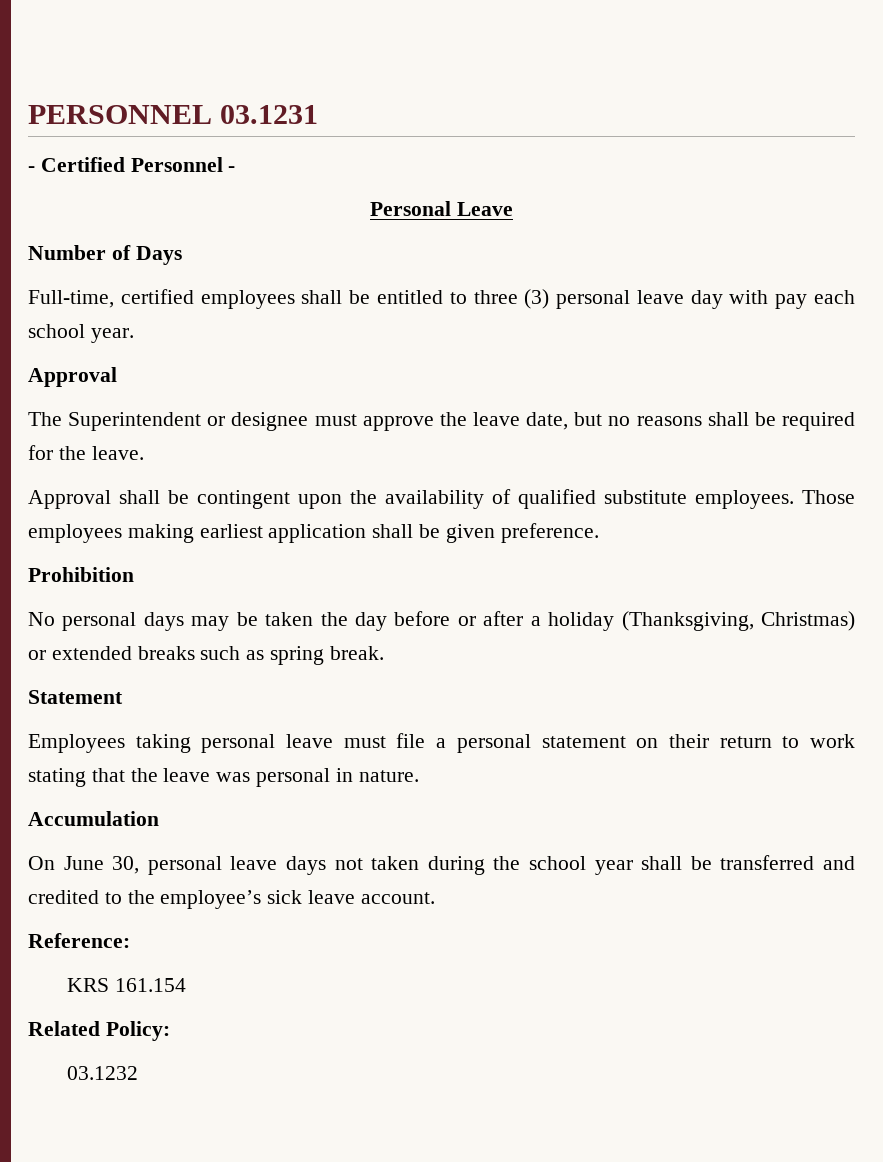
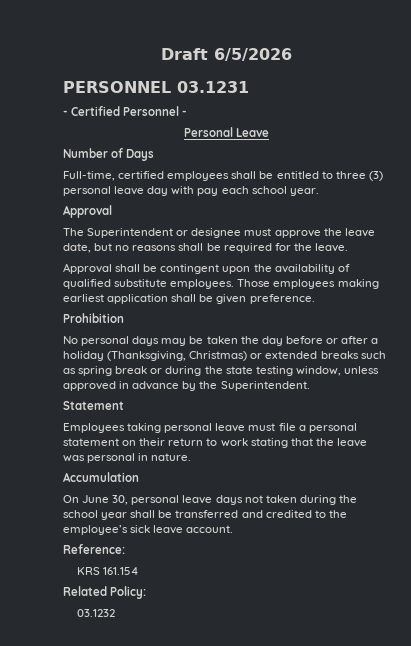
(28, 114) none -> [161,48,292,61] Draft 6/5/2026 //
[329,646,384,660] break. -> [115,366,379,376] [63,381,310,391] break or during the state testing window, unless approved in advance by the Superintendent.

